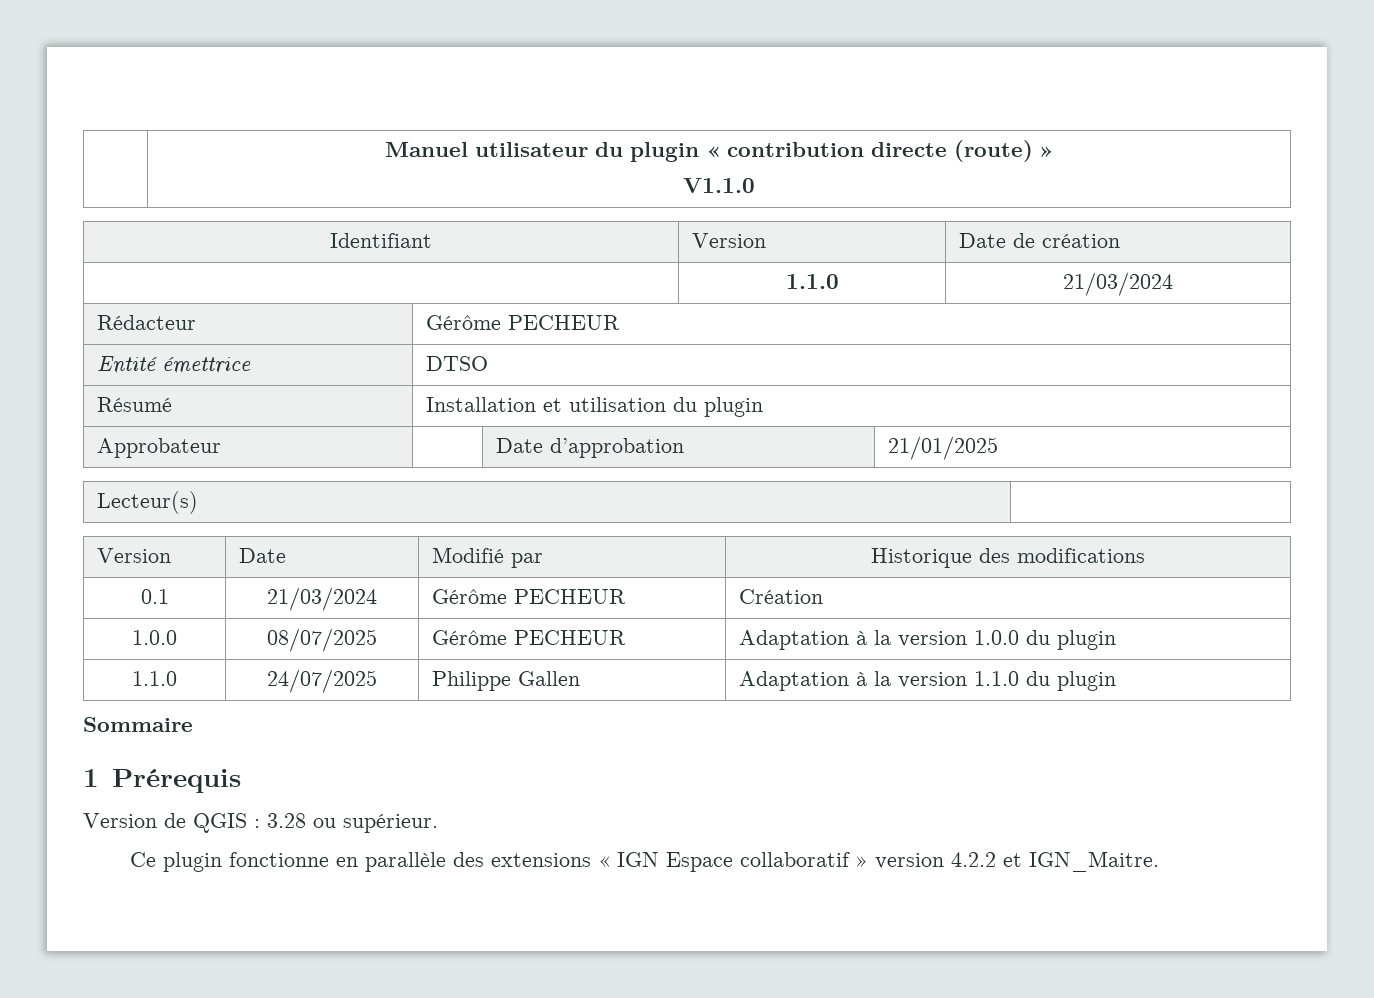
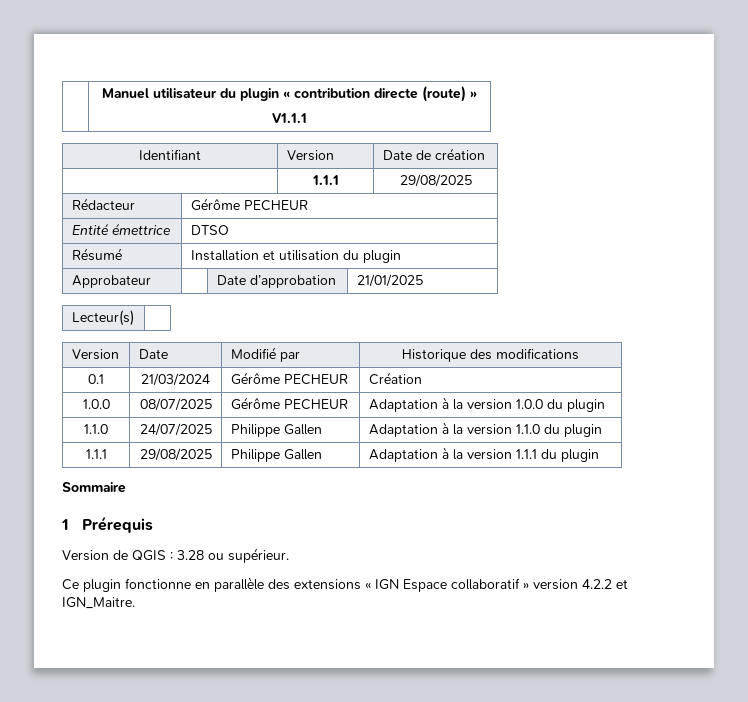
[683,178,755,193] V1.1.0 -> [272,113,307,123] V1.1.1
[785,274,839,289] [1063,272,1173,296] 1.1.0 | 21/03/2024 -> [311,175,339,185] [399,174,472,187] 1.1.1 | 29/08/2025
(1117, 681) none -> [85,449,107,459] [139,448,212,461] [230,449,322,462] [368,447,599,462] // 1.1.1 | 29/08/2025 | Philippe Gallen | Adaptation à la version 1.1.1 du plugin

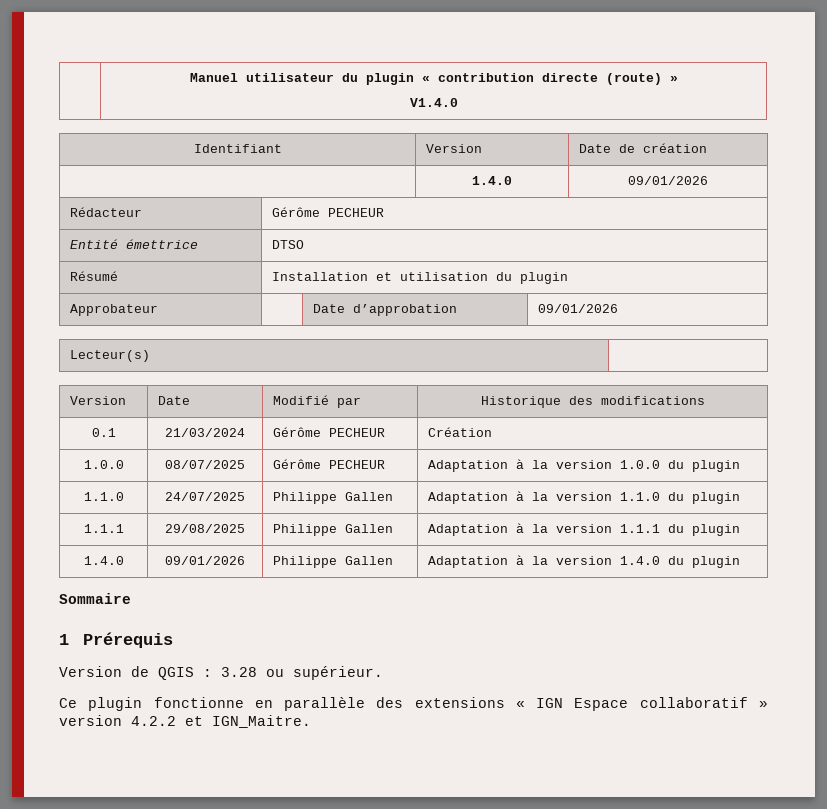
[272,113,307,123] V1.1.1 -> [409,98,458,107] V1.4.0
[311,175,339,185] [399,174,472,187] 1.1.1 | 29/08/2025 -> [471,176,512,185] [628,176,708,185] 1.4.0 | 09/01/2026
[356,274,423,287] 21/01/2025 -> [538,304,619,313] 09/01/2026
(599, 455) none -> [83,556,124,565] [165,556,245,565] [273,556,394,568] [428,555,741,568] // 1.4.0 | 09/01/2026 | Philippe Gallen | Adaptation à la version 1.4.0 du plugin

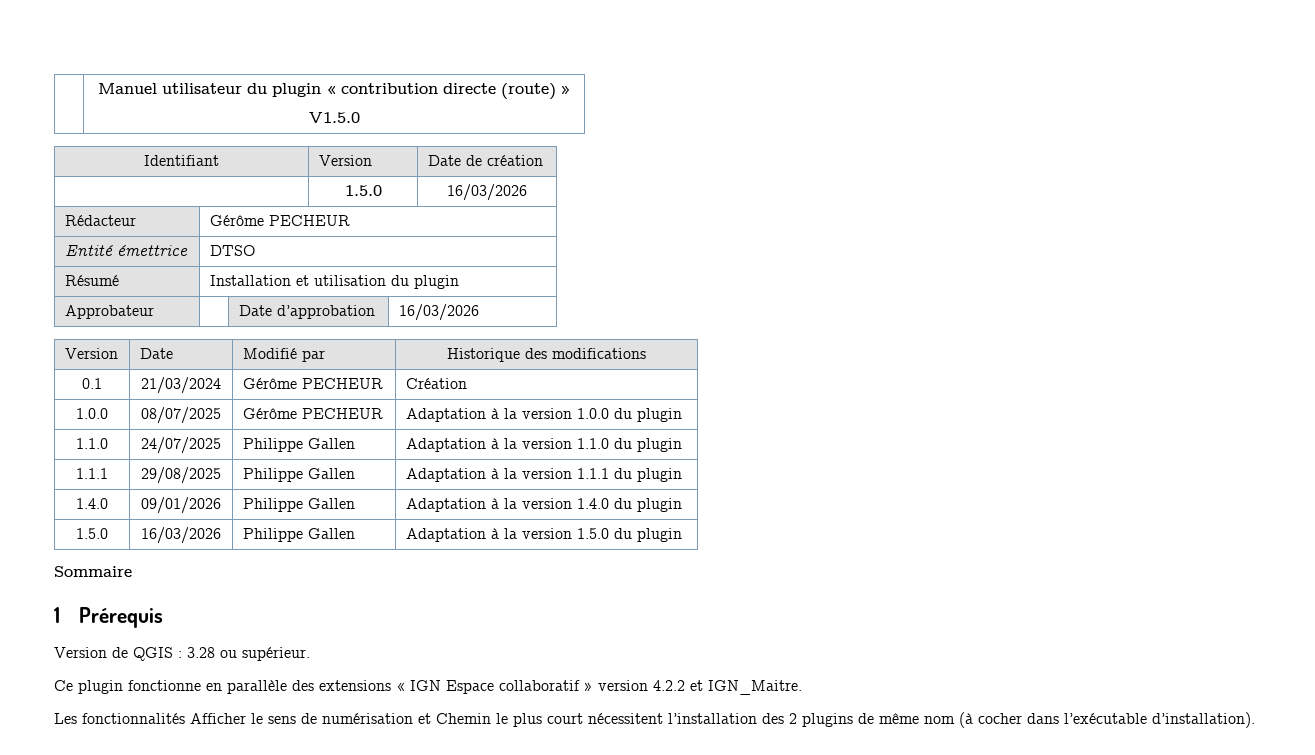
[409,98,458,107] V1.4.0 -> [308,112,360,123] V1.5.0
[471,176,512,185] [628,176,708,185] 1.4.0 | 09/01/2026 -> [344,185,382,196] [447,184,527,201] 1.5.0 | 16/03/2026
[538,304,619,313] [70,350,151,362] 09/01/2026 // Lecteur(s) | -> [398,304,479,321] 16/03/2026
(741, 562) none -> [76,528,108,539] [141,527,221,544] [242,528,355,542] [405,528,682,542] // 1.5.0 | 16/03/2026 | Philippe Gallen | Adaptation à la version 1.5.0 du plugin
(311, 721) none -> [54,712,1255,728] // Les fonctionnalités Afficher le sens de numérisation et Chemin le plus court nécessitent l’installation des 2 plugins de même nom (à cocher dans l’exécutable d’installation).

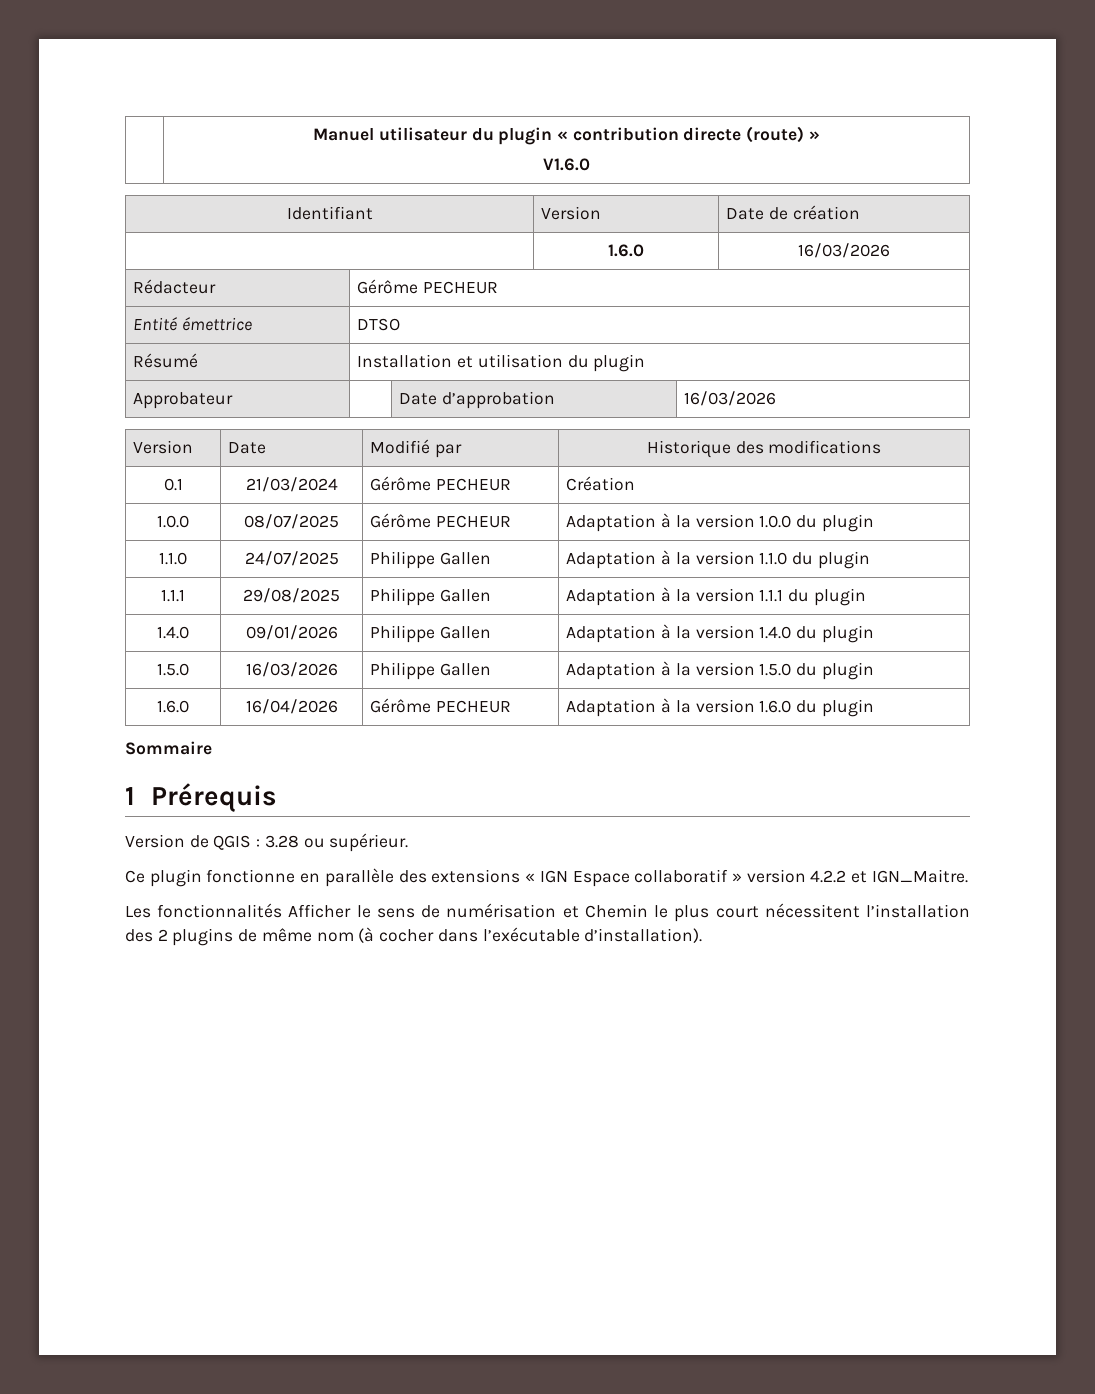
[308,112,360,123] V1.5.0 -> [543,158,590,171] V1.6.0
[344,185,382,196] 1.5.0 -> [608,244,644,257] 1.6.0
(682, 535) none -> [157,700,189,713] [245,699,338,714] [370,698,512,713] [566,698,874,717] // 1.6.0 | 16/04/2026 | Gérôme PECHEUR | Adaptation à la version 1.6.0 du plugin

